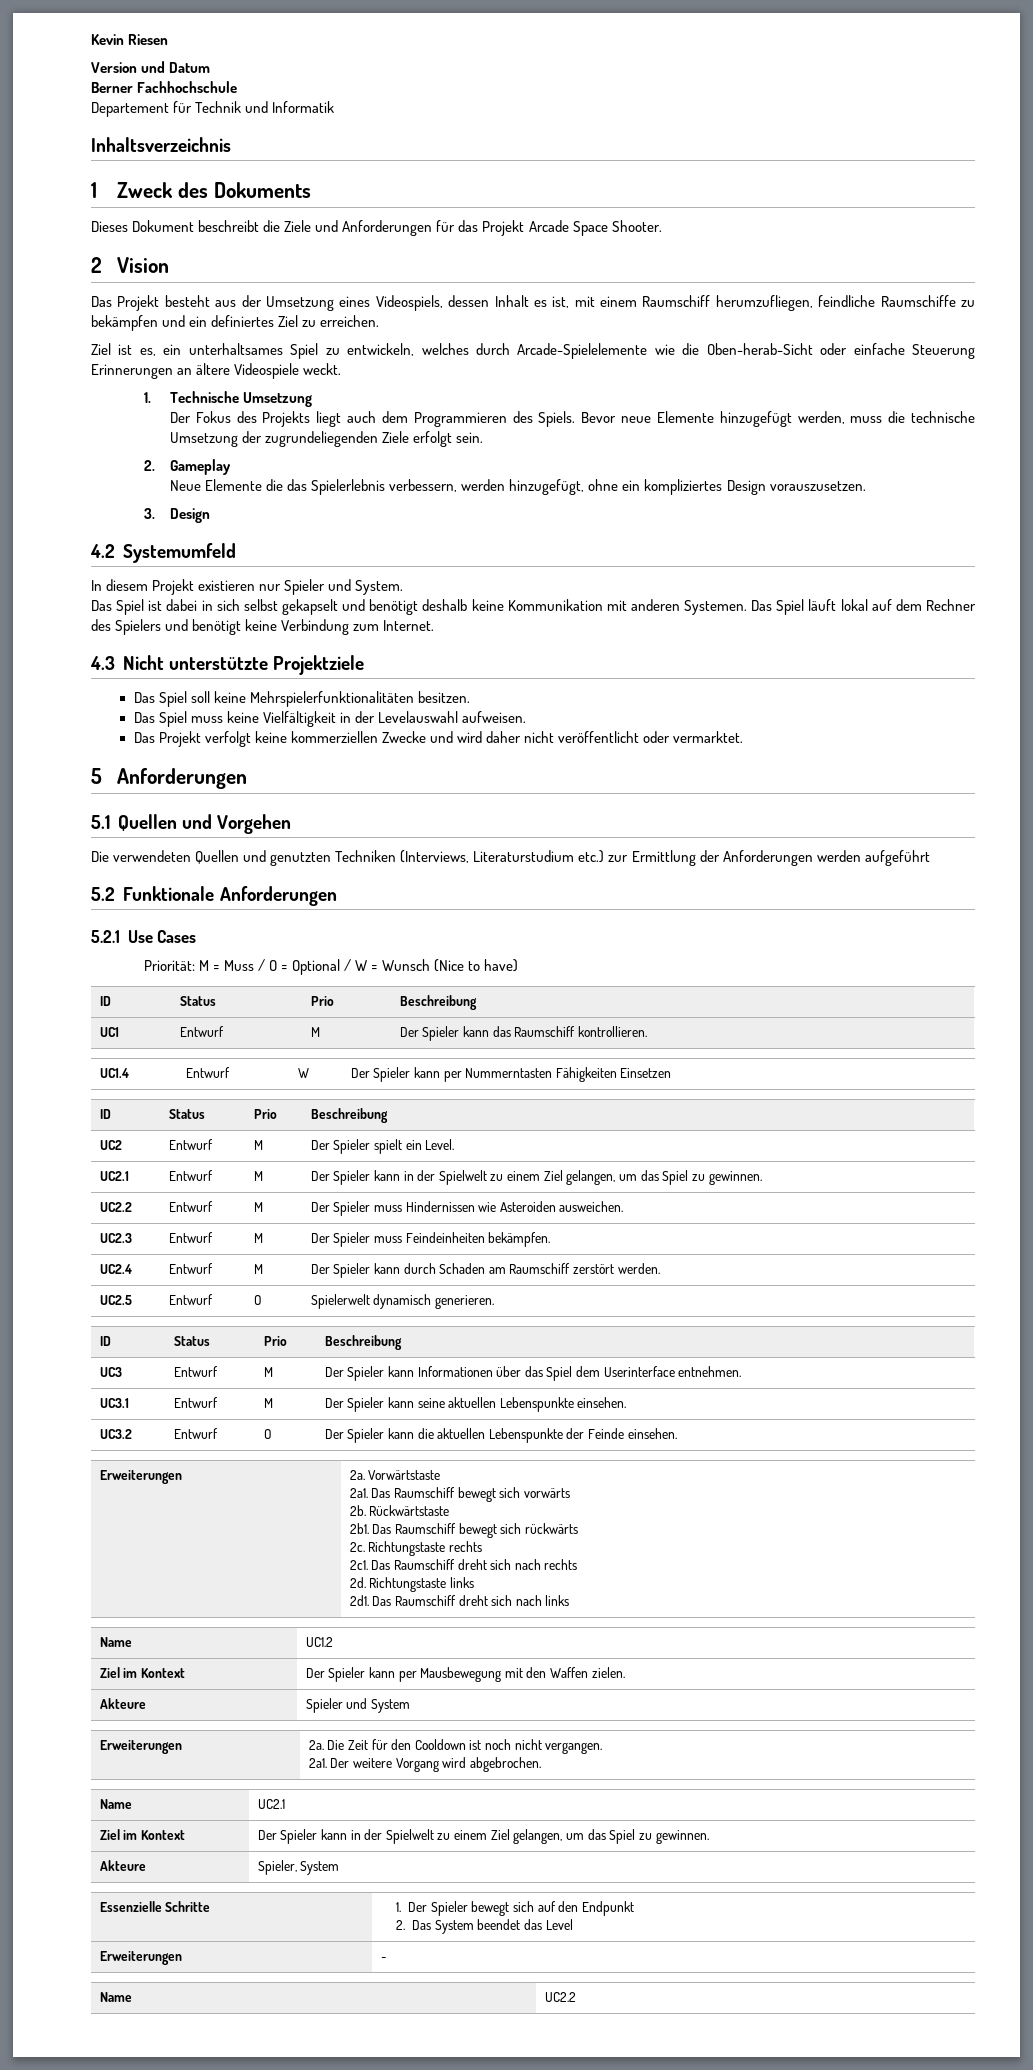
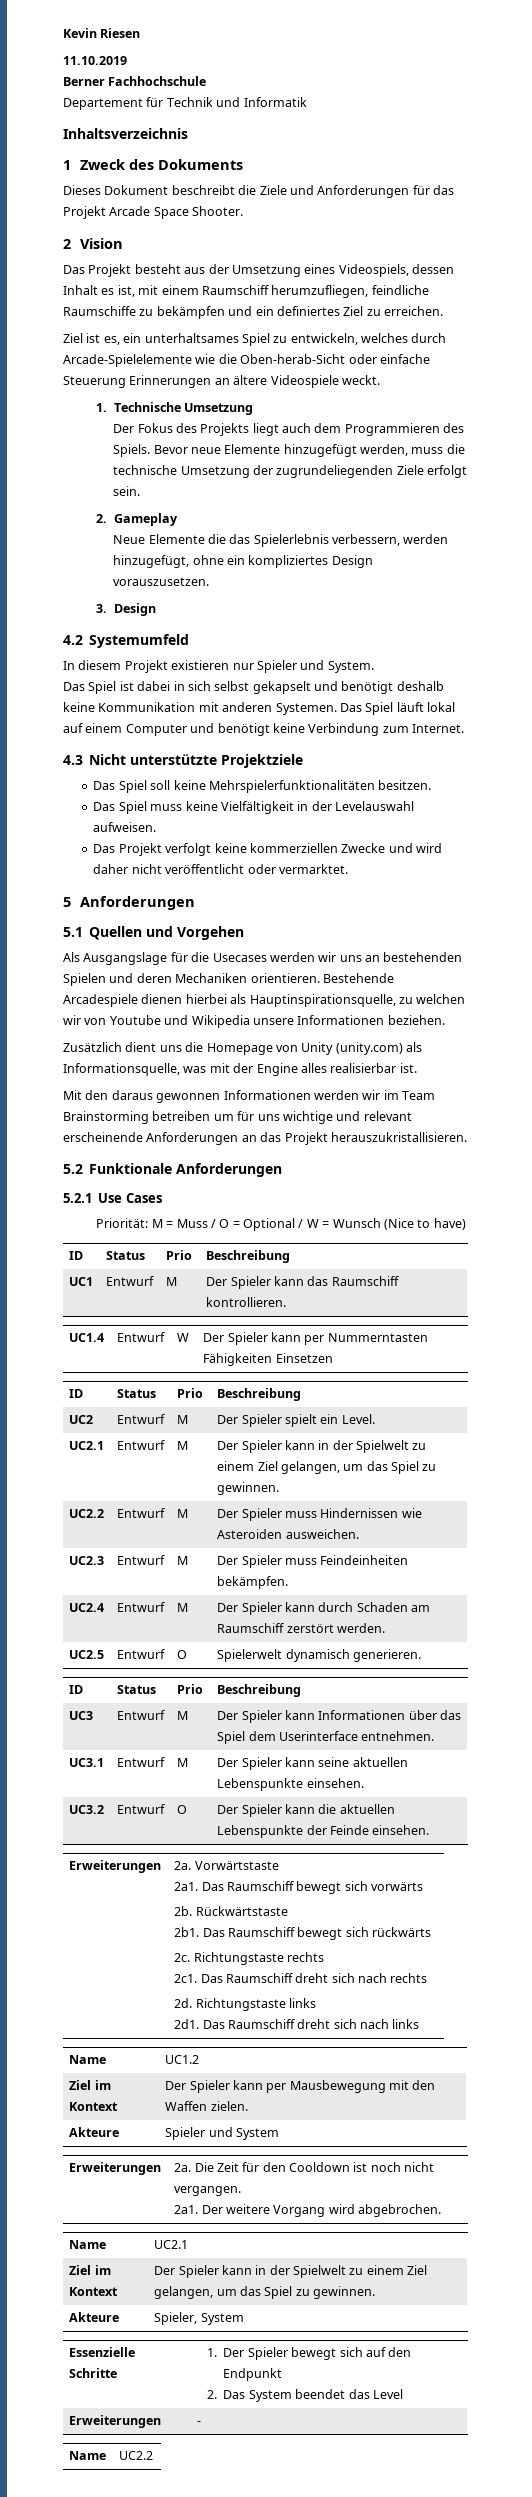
[91,61,211,73] Version und Datum -> [63,56,127,65] 11.10.2019
[895,599,976,611] [91,619,162,635] dem Rechner des Spielers -> [85,723,187,736] einem Computer
[91,850,930,866] Die verwendeten Quellen und genutzten Techniken (Interviews, Literaturstudium etc.) zur Ermittlung der Anforderungen werden aufgeführt -> [63,952,463,965] [63,973,394,986] [63,994,466,1007] [63,1015,445,1028] [63,1042,422,1055] [63,1063,417,1076] [63,1090,435,1103] [63,1111,412,1124] [63,1132,467,1145] Als Ausgangslage für die Usecases werden wir uns an bestehenden Spielen und deren Mechaniken orientieren. Bestehende Arcadespiele dienen hierbei als Hauptinspirationsquelle, zu welchen wir von Youtube und Wikipedia unsere Informationen beziehen. // Zusätzlich dient uns die Homepage von Unity (unity.com) als Informationsquelle, was mit der Engine alles realisierbar ist. // Mit den daraus gewonnen Informationen werden wir im Team Brainstorming betreiben um für uns wichtige und relevant erscheinende Anforderungen an das Projekt herauszukristallisieren.

